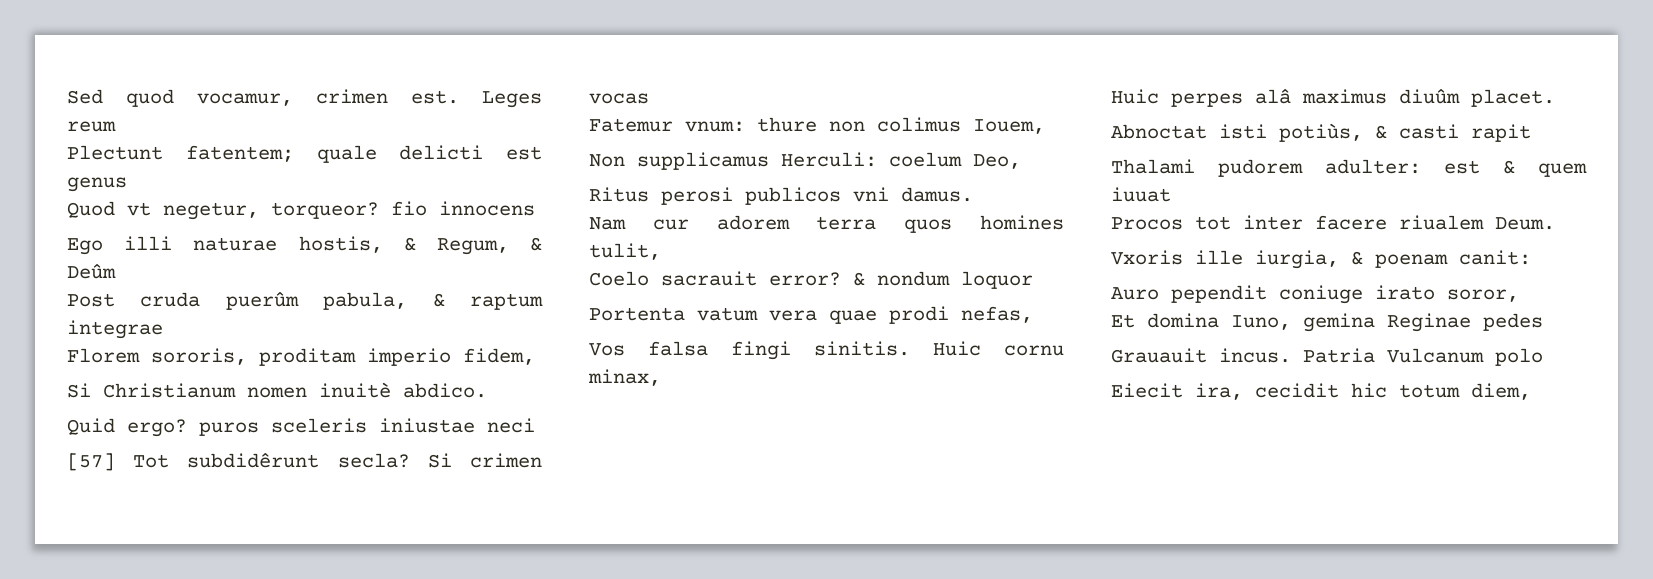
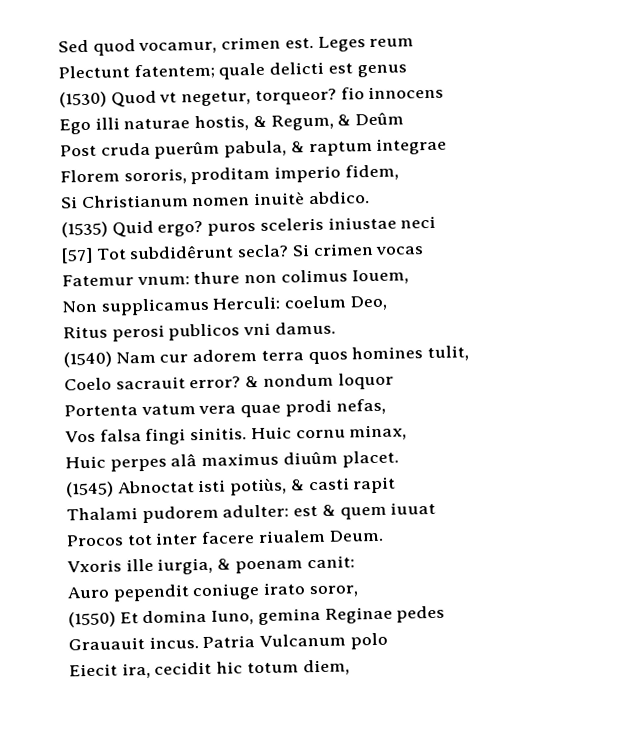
(127, 184) none -> [59,91,107,108] (1530)
(487, 390) none -> [61,221,108,238] (1535)
(973, 194) none -> [63,351,112,368] (1540)
(1555, 98) none -> [65,481,114,498] (1545)
(1519, 295) none -> [68,611,116,628] (1550)

